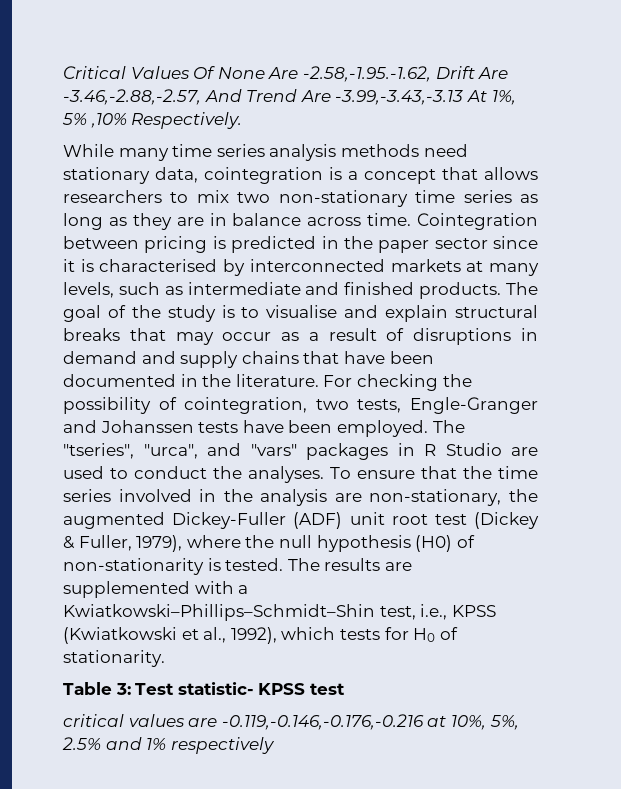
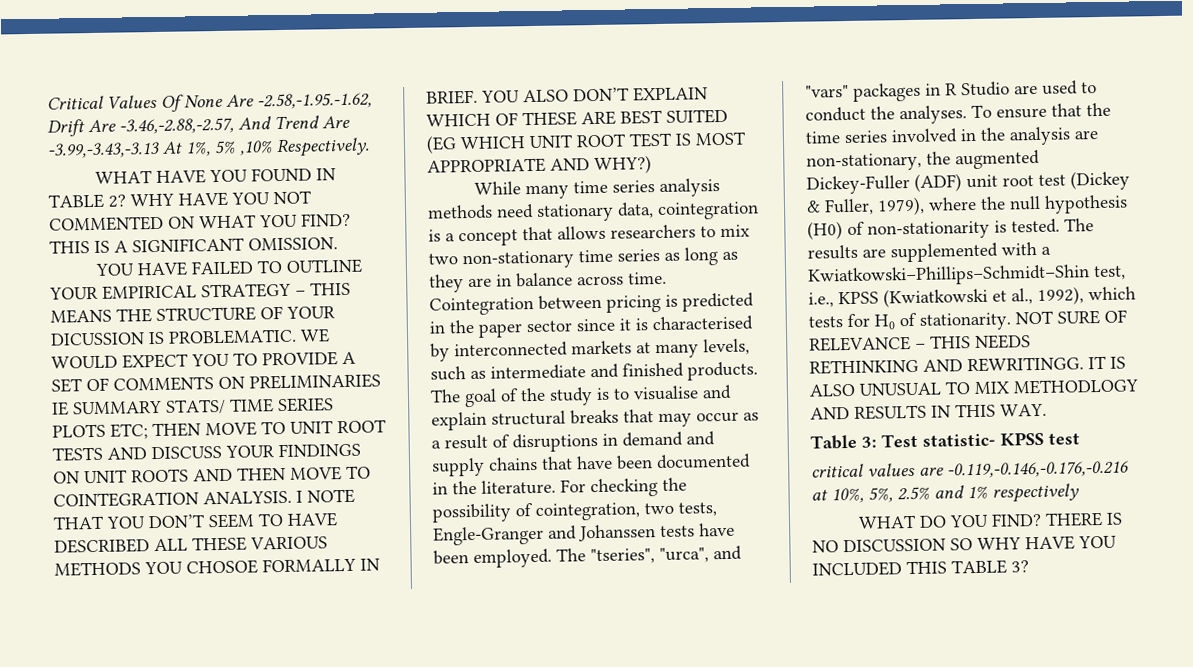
(243, 120) none -> [94,167,336,184] [48,190,311,209] [49,212,351,232] [49,237,338,254] [94,258,363,277] [49,281,351,300] [50,305,335,324] [50,328,330,346] [51,351,356,369] [51,373,381,393] [52,397,334,416] [52,419,386,440] [52,442,361,462] [53,465,371,484] [53,488,355,508] [53,512,338,530] [54,536,328,554] [54,557,380,577] [426,86,708,105] [426,108,728,127] [426,131,746,154] [427,155,652,175] // WHAT HAVE YOU FOUND IN TABLE 2? WHY HAVE YOU NOT COMMENTED ON WHAT YOU FIND? THIS IS A SIGNIFICANT OMISSION. // YOU HAVE FAILED TO OUTLINE YOUR EMPIRICAL STRATEGY – THIS MEANS THE STRUCTURE OF YOUR DICUSSION IS PROBLEMATIC. WE WOULD EXPECT YOU TO PROVIDE A SET OF COMMENTS ON PRELIMINARIES IE SUMMARY STATS/ TIME SERIES PLOTS ETC; THEN MOVE TO UNIT ROOT TESTS AND DISCUSS YOUR FINDINGS ON UNIT ROOTS AND THEN MOVE TO COINTEGRATION ANALYSIS. I NOTE THAT YOU DON’T SEEM TO HAVE DESCRIBED ALL THESE VARIOUS METHODS YOU CHOSOE FORMALLY IN BRIEF. YOU ALSO DON’T EXPLAIN WHICH OF THESE ARE BEST SUITED (EG WHICH UNIT ROOT TEST IS MOST APPROPRIATE AND WHY?)
(165, 658) none -> [1015,309,1127,325] [809,334,1031,352] [809,355,1126,375] [809,378,1139,397] [810,403,1047,420] NOT SURE OF RELEVANCE – THIS NEEDS RETHINKING AND REWRITINGG. IT IS ALSO UNUSUAL TO MIX METHODLOGY AND RESULTS IN THIS WAY.
(275, 745) none -> [857,511,1123,529] [812,535,1117,553] [812,559,1029,577] // WHAT DO YOU FIND? THERE IS NO DISCUSSION SO WHY HAVE YOU INCLUDED THIS TABLE 3?

